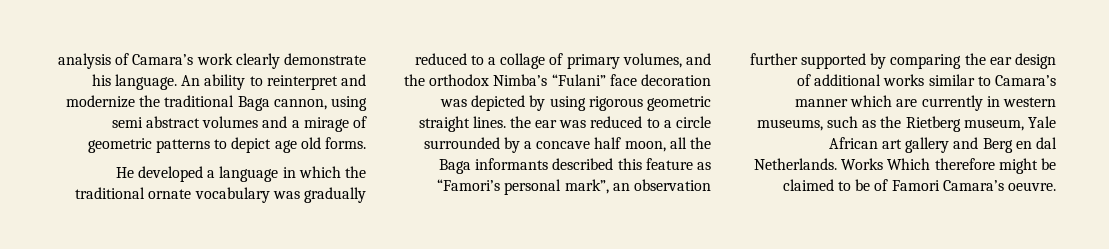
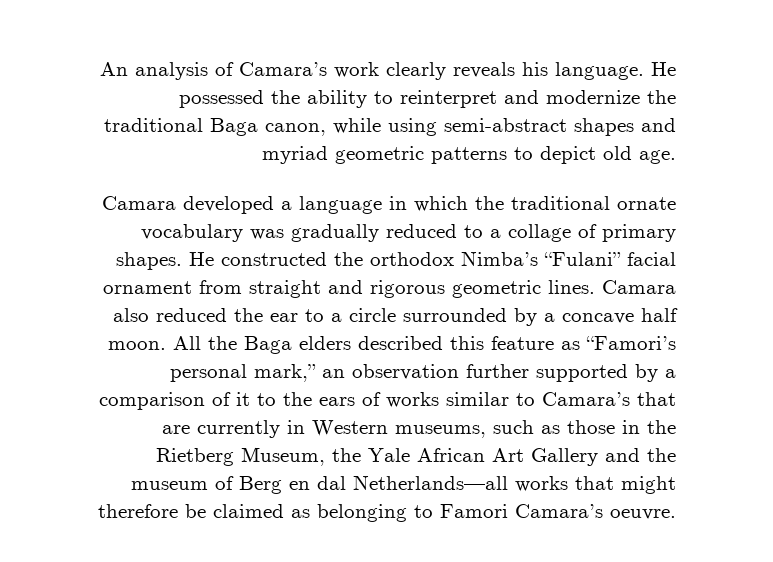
(58, 61) none -> [100,62,128,76] An
[284,53,366,65] demonstrate -> [453,62,515,78] reveals
[181,75,201,86] An -> [651,62,676,76] [179,90,300,108] He possessed the
[273,96,367,111] [111,116,367,132] [87,137,366,153] [115,167,134,178] cannon, using semi abstract volumes and a mirage of geometric patterns to depict age old forms. // He -> [265,118,676,136] [262,146,676,164] [102,196,176,210] canon, while using semi-abstract shapes and myriad geometric patterns to depict old age. // Camara
[622,53,711,68] volumes, and -> [116,252,327,270] shapes. He constructed
[609,74,711,86] [440,95,711,111] [418,116,643,132] face decoration was depicted by using rigorous geometric straight lines. the ear was reduced -> [627,252,676,266] [103,280,676,298] [113,308,298,322] facial ornament from straight and rigorous geometric lines. Camara also reduced the ear
[624,137,687,152] moon, all -> [108,336,201,350] moon. All
[475,158,549,170] informants -> [299,336,351,350] elders
[564,179,609,194] mark”, -> [254,364,316,382] mark,”
[890,53,1056,69] [797,74,882,86] comparing the ear design of additional -> [665,369,676,378] [99,392,381,410] a comparison of it to the ears of
[795,95,893,107] manner which -> [637,392,676,406] that
[1003,97,1056,107] western -> [312,420,388,436] Western
[880,116,1056,132] [828,137,1057,153] [754,158,1056,174] [782,179,889,191] the Rietberg museum, Yale African art gallery and Berg en dal Netherlands. Works Which therefore might be claimed to be of -> [567,420,676,434] [156,447,676,466] [131,475,676,494] [98,504,433,522] those in the Rietberg Museum, the Yale African Art Gallery and the museum of Berg en dal Netherlands—all works that might therefore be claimed as belonging to

